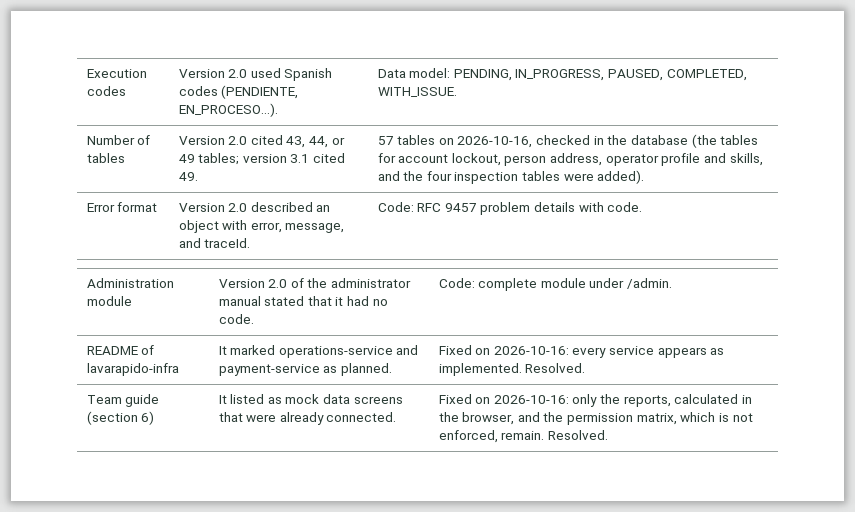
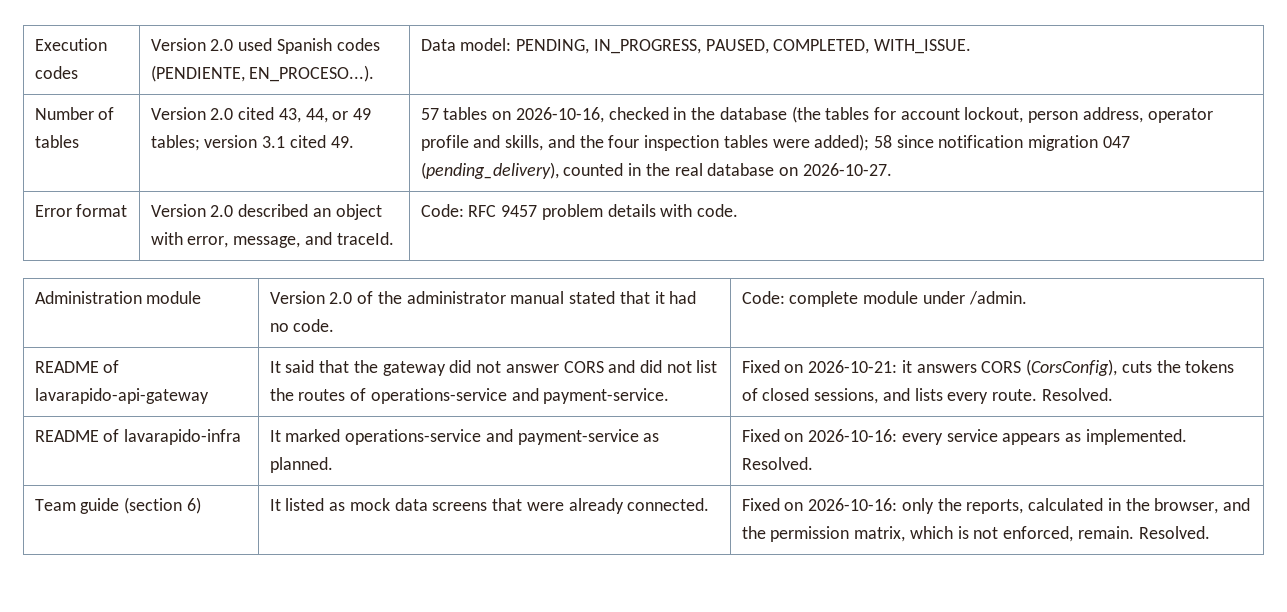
[597,170,645,184] added). -> [814,134,1130,151] [420,162,892,179] added); 58 since notification migration 047 (pending_delivery), counted in the real database on 2026-10-27.
(673, 283) none -> [34,360,120,373] [34,388,209,404] [269,360,718,376] [269,388,670,404] [741,359,1235,376] [741,388,1113,404] // README of lavarapido-api-gateway | It said that the gateway did not answer CORS and did not list the routes of operations-service and payment-service. | Fixed on 2026-10-21: it answers CORS (CorsConfig), cuts the tokens of closed sessions, and lists every route. Resolved.

